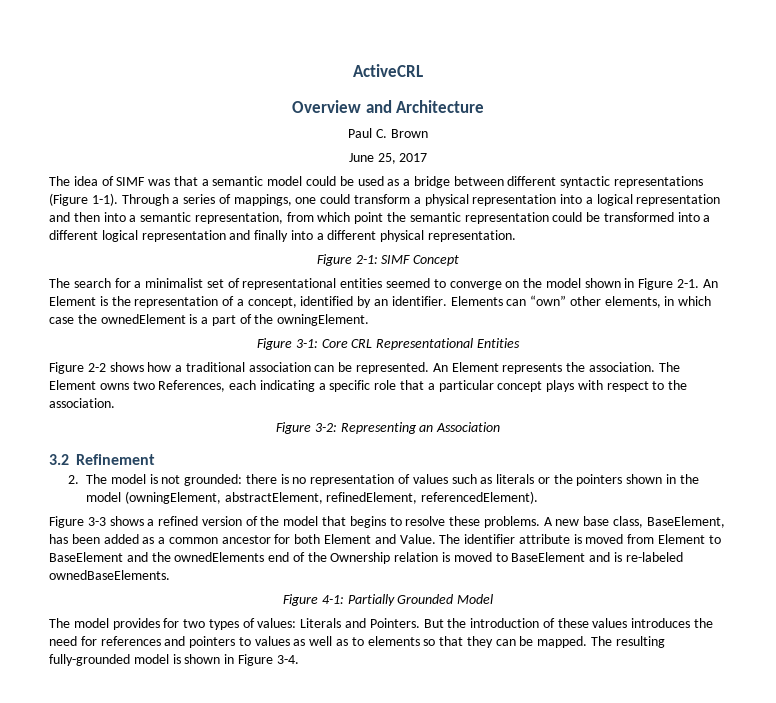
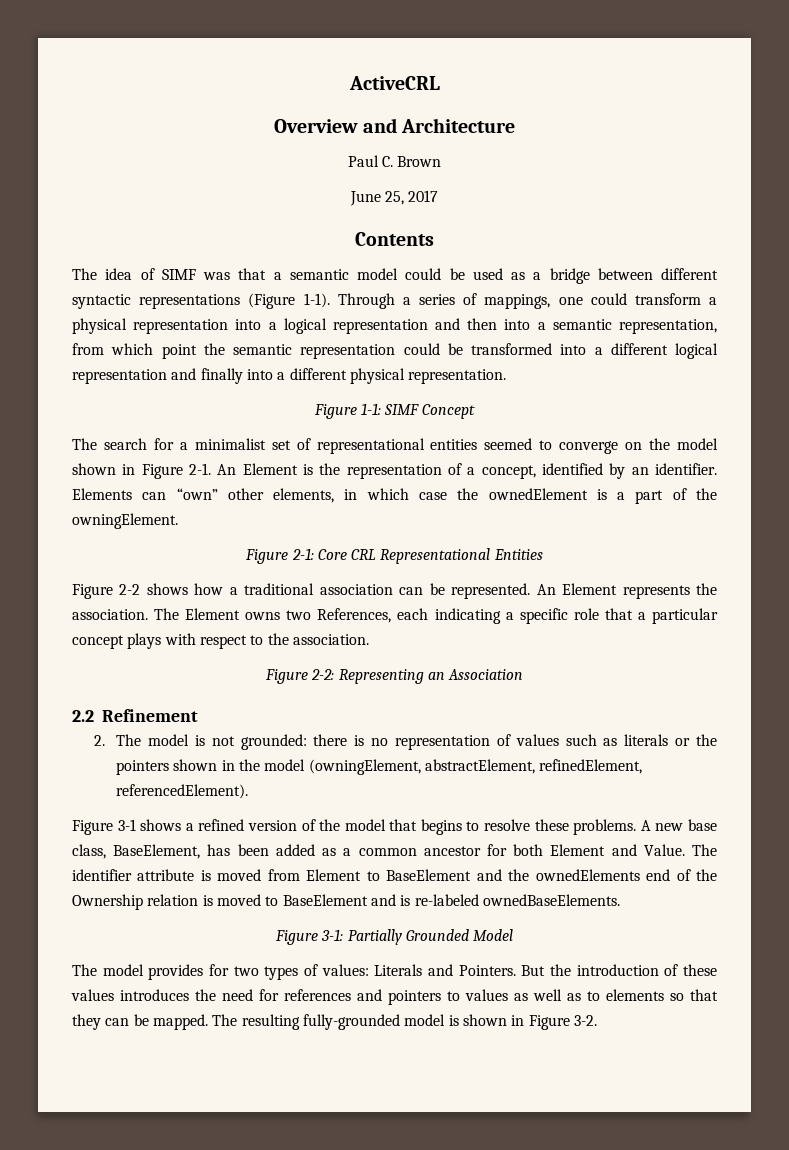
(428, 157) none -> [355,232,434,246] // Contents
[355,255,378,264] 2-1: -> [360,403,381,415] 1-1:
[295,339,318,348] 3-1: -> [291,548,314,560] 2-1:
[314,423,337,432] 3-2: -> [311,669,335,680] 2-2:
[49,454,69,465] 3.2 -> [72,710,94,722] 2.2
[87,517,106,526] 3-3 -> [117,819,136,831] 3-1
[321,595,344,604] 4-1: -> [321,929,344,941] 3-1:
[276,655,299,664] 3-4. -> [573,1015,597,1026] 3-2.

